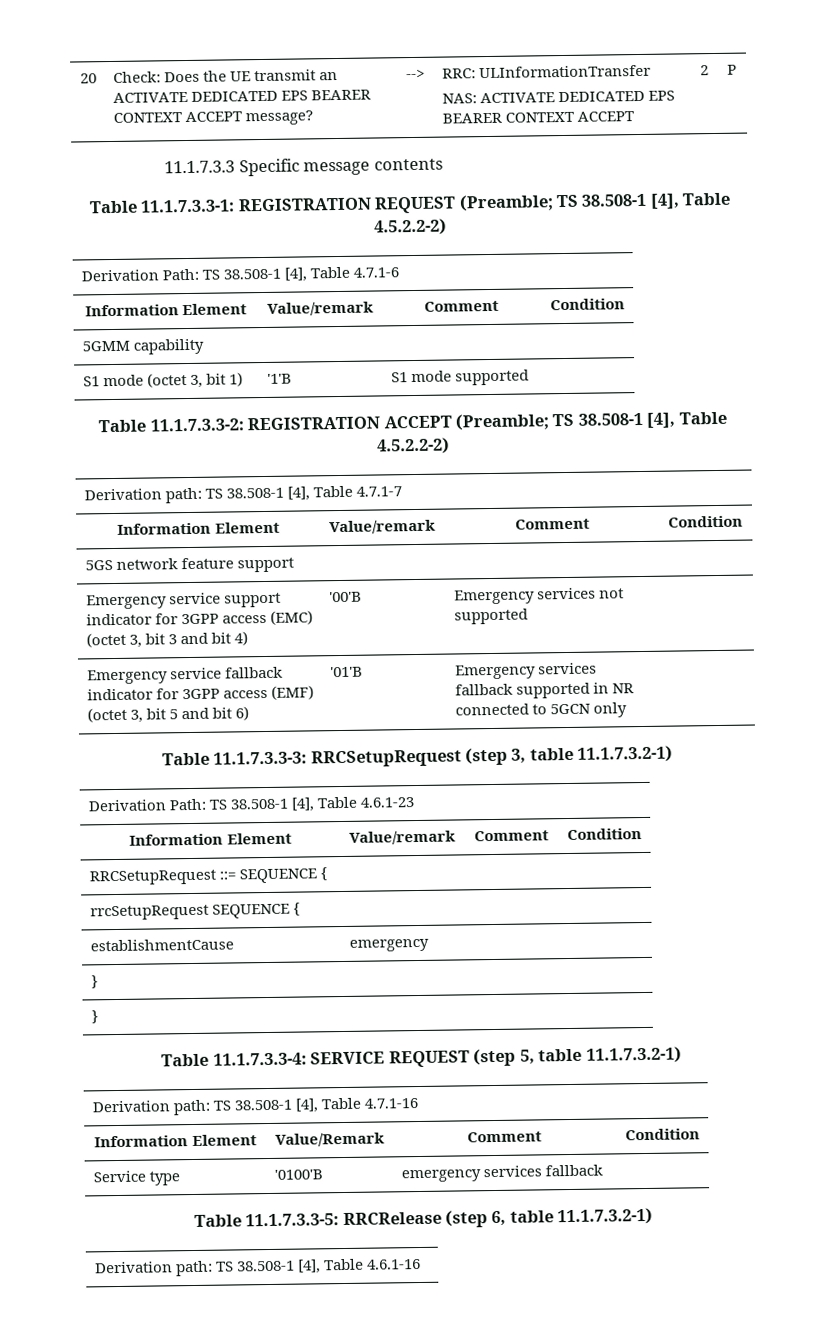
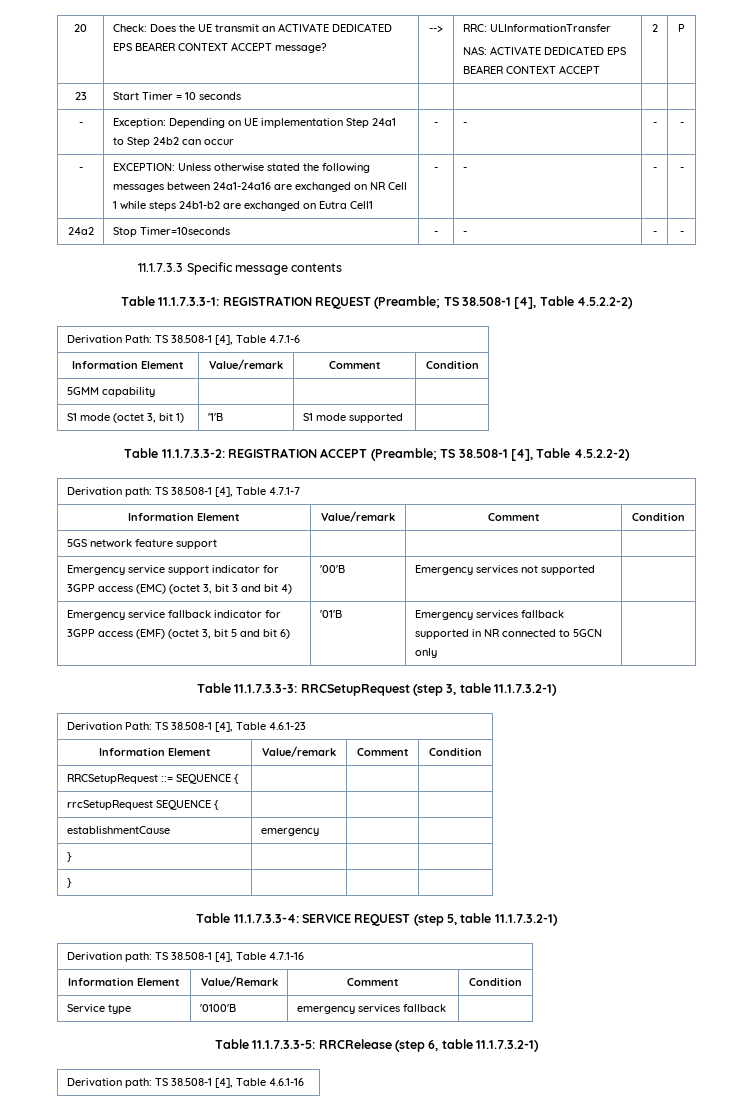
(737, 69) none -> [74,92,87,100] [112,92,241,100] [78,122,83,126] [112,118,396,128] [112,137,234,147] [434,122,438,126] [462,122,467,126] [652,122,657,126] [679,122,684,126] [78,167,83,171] [112,163,370,173] [112,182,407,192] [112,201,373,211] [434,167,438,171] [462,167,467,171] [652,167,657,171] [679,167,684,171] [67,227,94,235] [112,227,230,237] [434,231,438,235] [462,231,467,235] [652,231,657,235] [679,231,684,235] // 23 | Start Timer = 10 seconds | | | | // - | Exception: Depending on UE implementation Step 24a1 to Step 24b2 can occur | - | - | - | - // - | EXCEPTION: Unless otherwise stated the following messages between 24a1-24a16 are exchanged on NR Cell 1 while steps 24b1-b2 are exchanged on Eutra Cell1 | - | - | - | - // 24a2 | Stop Timer=10seconds | - | - | - | -

